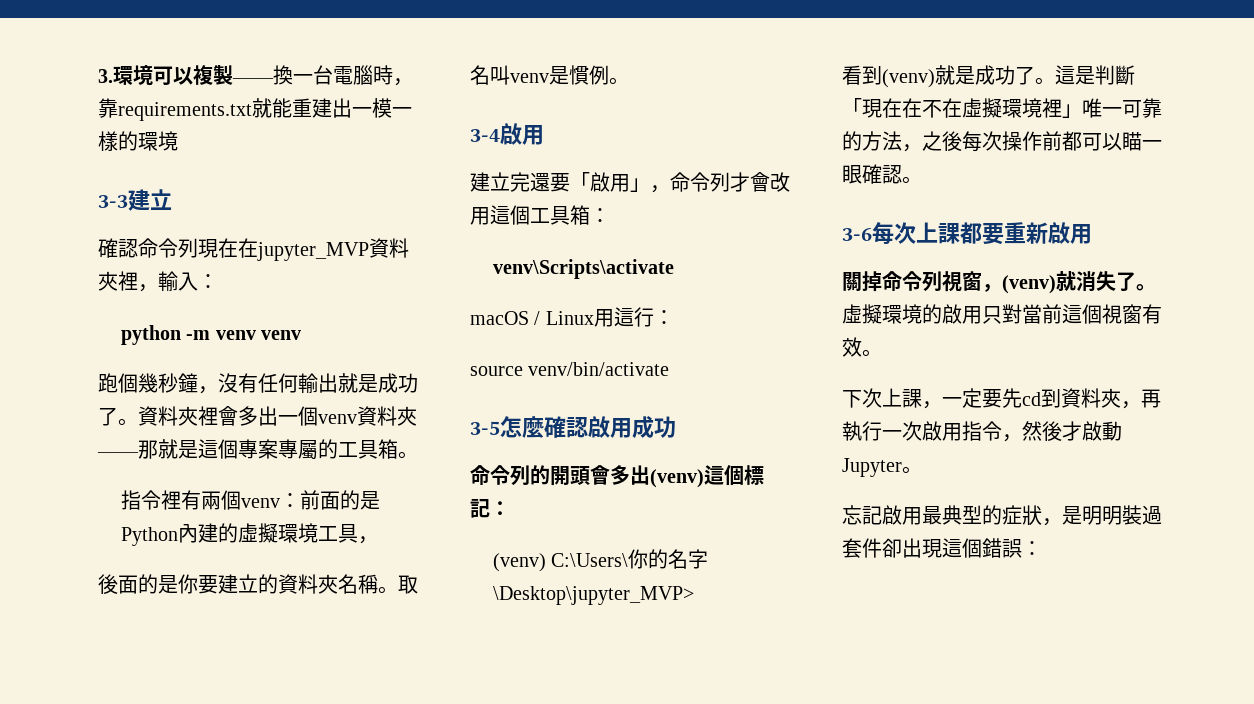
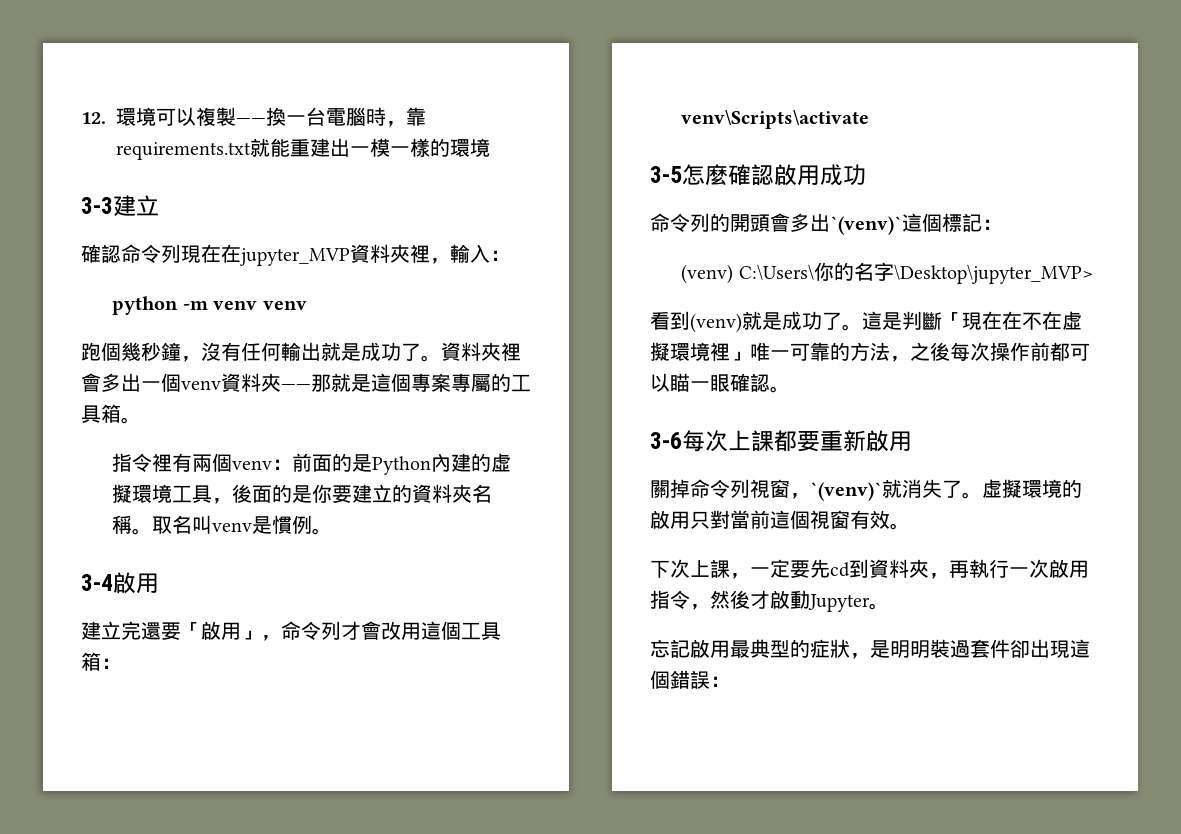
[98,69,113,83] 3. -> [81,112,106,124] 12.
(378, 540) // -> (233, 501) none
[470,307,674,327] [470,362,670,376] // macOS / Linux用這行： // source venv/bin/activate -> (870, 119) none
[650,469,704,488] (venv) -> [830,216,902,235] `(venv)`
[1002,275,1056,294] (venv) -> [810,482,882,501] `(venv)`

